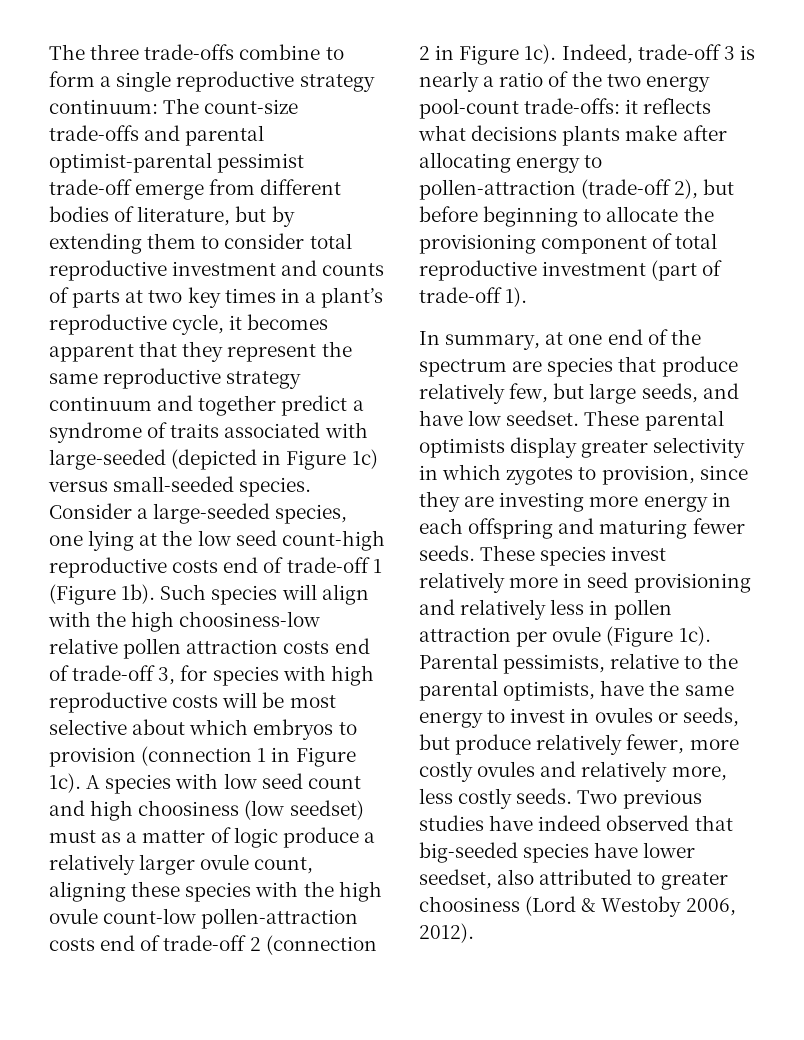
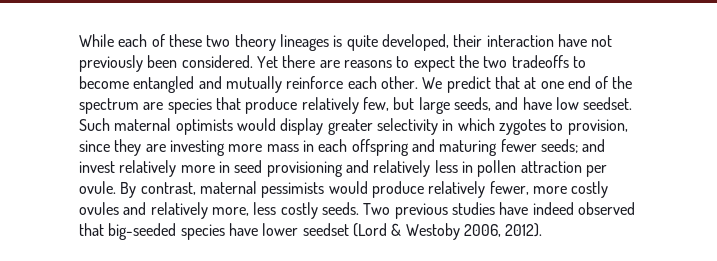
[49,44,344,60] [49,71,375,92] [49,98,299,114] [49,125,265,146] [49,152,305,173] [49,179,342,200] [49,206,295,227] [49,233,352,254] [49,260,385,281] [49,287,384,308] [49,314,329,335] [49,341,352,362] [49,368,302,389] [49,395,364,416] [49,422,368,443] [49,449,378,470] [48,476,312,497] [49,503,348,524] [49,530,385,551] [49,557,382,578] [49,584,369,605] [48,611,321,632] [49,638,370,659] [49,665,374,686] [49,692,336,713] [49,719,357,740] [49,746,356,767] [49,773,361,794] [49,800,364,821] [49,827,375,848] [49,854,314,875] [49,881,382,902] [49,908,359,929] [49,935,377,955] [419,44,755,65] [419,71,710,92] [419,98,712,119] [418,125,727,146] [419,152,603,173] [419,179,735,200] [419,206,714,227] [419,233,718,254] [419,260,723,281] [419,287,528,307] [419,331,541,350] The three trade-offs combine to form a single reproductive strategy continuum: The count-size trade-offs and parental optimist-parental pessimist trade-off emerge from different bodies of literature, but by extending them to consider total reproductive investment and counts of parts at two key times in a plant’s reproductive cycle, it becomes apparent that they represent the same reproductive strategy continuum and together predict a syndrome of traits associated with large-seeded (depicted in Figure 1c) versus small-seeded species. Consider a large-seeded species, one lying at the low seed count-high reproductive costs end of trade-off 1 (Figure 1b). Such species will align with the high choosiness-low relative pollen attraction costs end of trade-off 3, for species with high reproductive costs will be most selective about which embryos to provision (connection 1 in Figure 1c). A species with low seed count and high choosiness (low seedset) must as a matter of logic produce a relatively larger ovule count, aligning these species with the high ovule count-low pollen-attraction costs end of trade-off 2 (connection 2 in Figure 1c). Indeed, trade-off 3 is nearly a ratio of the two energy pool-count trade-offs: it reflects what decisions plants make after allocating energy to pollen-attraction (trade-off 2), but before beginning to allocate the provisioning component of total reproductive investment (part of trade-off 1). // In summary, -> [79,34,613,51] [79,55,586,72] [79,76,520,93] While each of these two theory lineages is quite developed, their interaction have not previously been considered. Yet there are reasons to expect the two tradeoffs to become entangled and mutually reinforce each other. We predict that
[584,410,724,431] [419,438,505,458] These parental optimists -> [79,118,276,135] Such maternal optimists would
[643,496,708,512] energy -> [266,144,299,152] mass
[419,545,607,566] seeds. These species -> [540,139,606,153] seeds; and
[552,626,711,647] [419,653,738,674] [419,680,734,701] [419,707,739,728] [419,734,450,750] ovule (Figure 1c). Parental pessimists, relative to the parental optimists, have the same energy to invest in ovules or seeds, but -> [79,181,368,198] ovule. By contrast, maternal pessimists would
[419,869,728,890] [419,896,520,912] seedset, also attributed to greater choosiness -> [302,223,349,236] seedset

